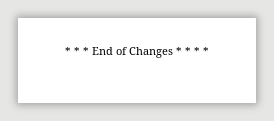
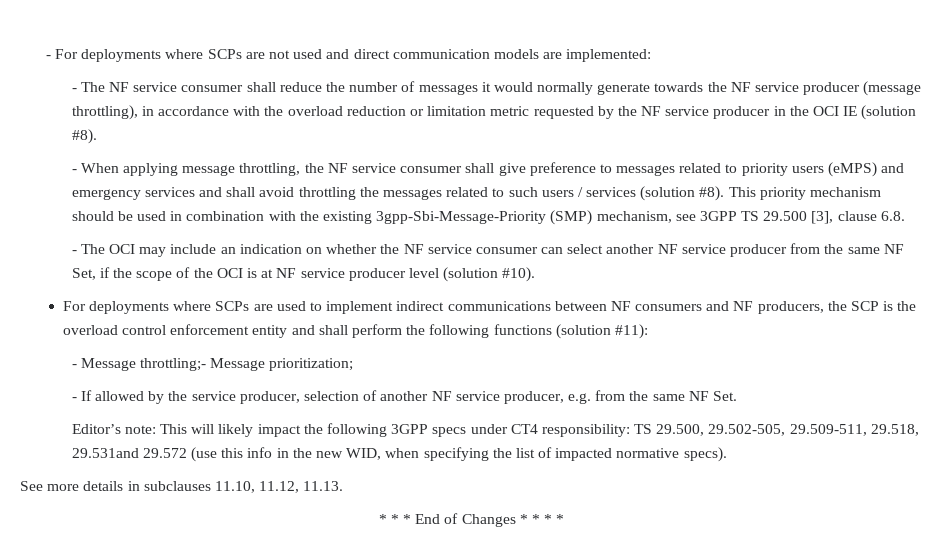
(65, 51) none -> [45,49,652,62] [71,81,922,96] [71,105,917,120] [71,129,97,144] [71,162,905,177] [71,186,882,201] [71,210,905,225] [71,243,904,257] [71,267,536,282] [62,301,917,314] [62,324,648,339] [71,358,354,371] [71,390,738,404] [71,423,919,437] [71,447,727,462] [20,481,344,493] - For deployments where SCPs are not used and direct communication models are implemented: // - The NF service consumer shall reduce the number of messages it would normally generate towards the NF service producer (message throttling), in accordance with the overload reduction or limitation metric requested by the NF service producer in the OCI IE (solution #8). // - When applying message throttling, the NF service consumer shall give preference to messages related to priority users (eMPS) and emergency services and shall avoid throttling the messages related to such users / services (solution #8). This priority mechanism should be used in combination with the existing 3gpp-Sbi-Message-Priority (SMP) mechanism, see 3GPP TS 29.500 [3], clause 6.8. // - The OCI may include an indication on whether the NF service consumer can select another NF service producer from the same NF Set, if the scope of the OCI is at NF service producer level (solution #10). // For deployments where SCPs are used to implement indirect communications between NF consumers and NF producers, the SCP is the overload control enforcement entity and shall perform the following functions (solution #11): // - Message throttling;- Message prioritization; // - If allowed by the service producer, selection of another NF service producer, e.g. from the same NF Set. // Editor’s note: This will likely impact the following 3GPP specs under CT4 responsibility: TS 29.500, 29.502-505, 29.509-511, 29.518, 29.531and 29.572 (use this info in the new WID, when specifying the list of impacted normative specs). // See more details in subclauses 11.10, 11.12, 11.13. //

